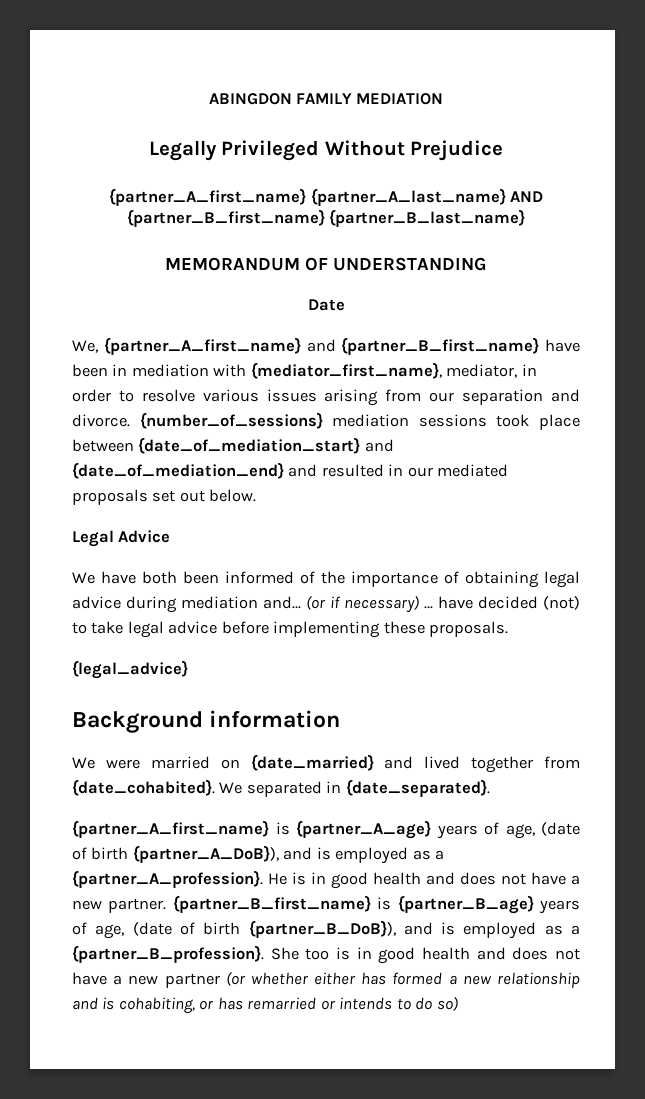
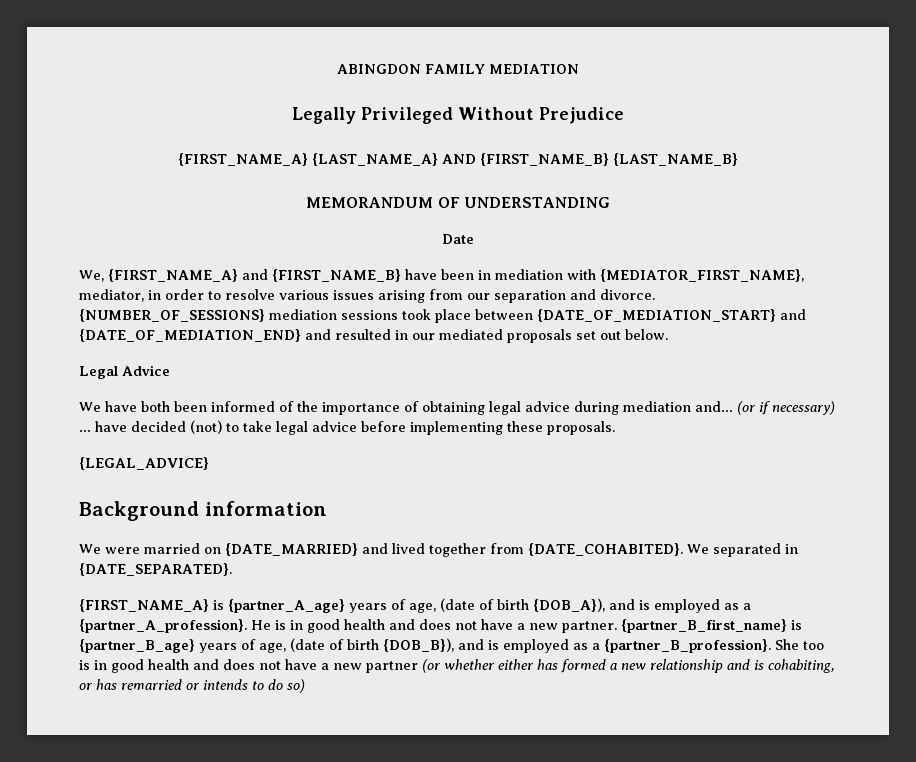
[109,188,543,206] [126,209,526,227] {partner_A_first_name} {partner_A_last_name} AND {partner_B_first_name} {partner_B_last_name} -> [178,153,738,166] {FIRST_NAME_A} {LAST_NAME_A} AND {FIRST_NAME_B} {LAST_NAME_B}
[103,337,540,355] {partner_A_first_name} and {partner_B_first_name} -> [108,269,401,282] {FIRST_NAME_A} and {FIRST_NAME_B}
[250,362,442,379] {mediator_first_name}, -> [600,269,804,282] {MEDIATOR_FIRST_NAME},
[139,412,323,429] {number_of_sessions} -> [79,309,265,322] {NUMBER_OF_SESSIONS}
[138,437,394,454] [72,462,284,479] {date_of_mediation_start} and {date_of_mediation_end} -> [537,309,806,322] [79,329,301,342] {DATE_OF_MEDIATION_START} and {DATE_OF_MEDIATION_END}
[72,660,188,679] {legal_advice} -> [79,457,209,470] {LEGAL_ADVICE}
[250,754,374,771] {date_married} -> [225,543,358,556] {DATE_MARRIED}
[72,779,215,796] {date_cohabited}. -> [528,543,683,556] {DATE_COHABITED}.
[345,779,490,797] [72,820,269,838] {date_separated}. // {partner_A_first_name} -> [79,563,232,576] [79,599,209,612] {DATE_SEPARATED}. // {FIRST_NAME_A}
[132,845,279,863] {partner_A_DoB}), -> [533,598,605,612] {DOB_A}),
[248,920,396,938] {partner_B_DoB}), -> [383,638,454,652] {DOB_B}),

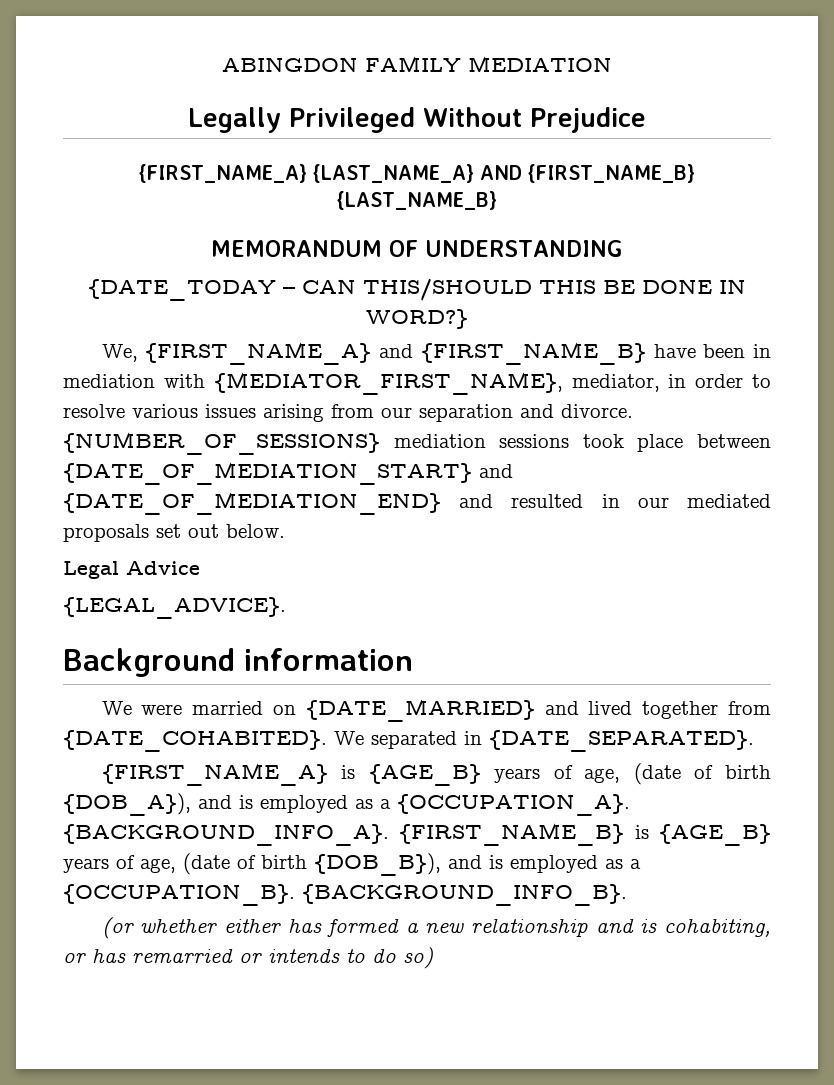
[442,234,474,244] Date -> [88,279,746,301] [366,309,468,329] {DATE_TODAY – CAN THIS/SHOULD THIS BE DONE IN WORD?}
[79,401,835,415] [79,420,615,435] [79,457,209,470] We have both been informed of the importance of obtaining legal advice during mediation and… (or if necessary) … have decided (not) to take legal advice before implementing these proposals. // {LEGAL_ADVICE} -> [63,597,286,619] {LEGAL_ADVICE}.
[228,599,345,613] {partner_A_age} -> [368,764,481,786] {AGE_B}
[79,619,802,633] [79,639,195,653] {partner_A_profession}. He is in good health and does not have a new partner. {partner_B_first_name} is {partner_B_age} -> [397,794,630,816] [63,823,771,846] {OCCUPATION_A}. {BACKGROUND_INFO_A}. {FIRST_NAME_B} is {AGE_B}
[604,639,824,653] [79,659,418,673] {partner_B_profession}. She too is in good health and does not have a new partner -> [63,884,627,906] {OCCUPATION_B}. {BACKGROUND_INFO_B}. //

